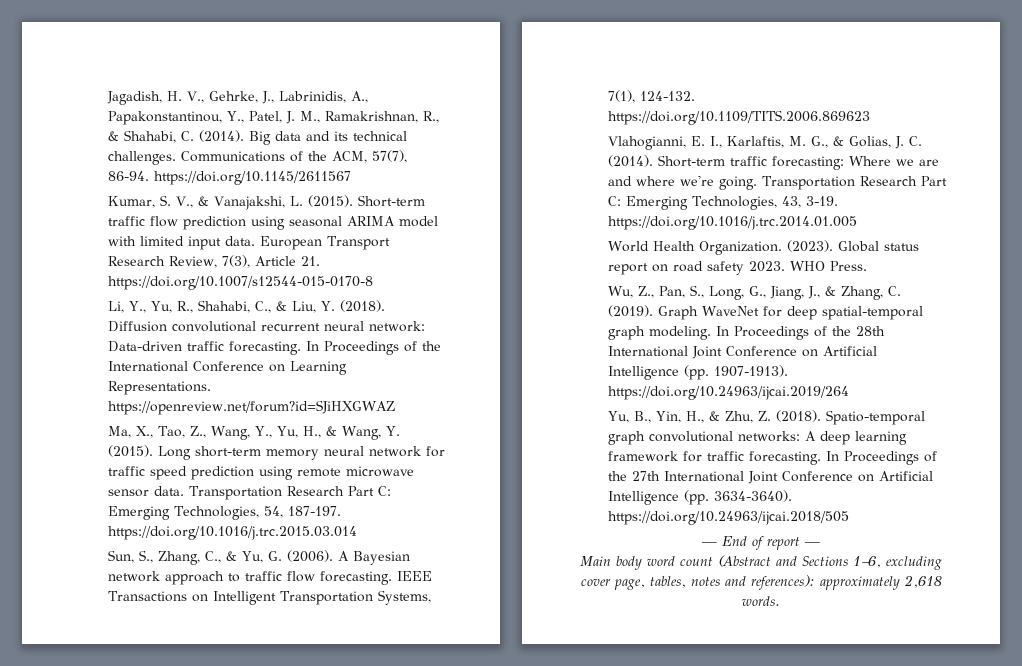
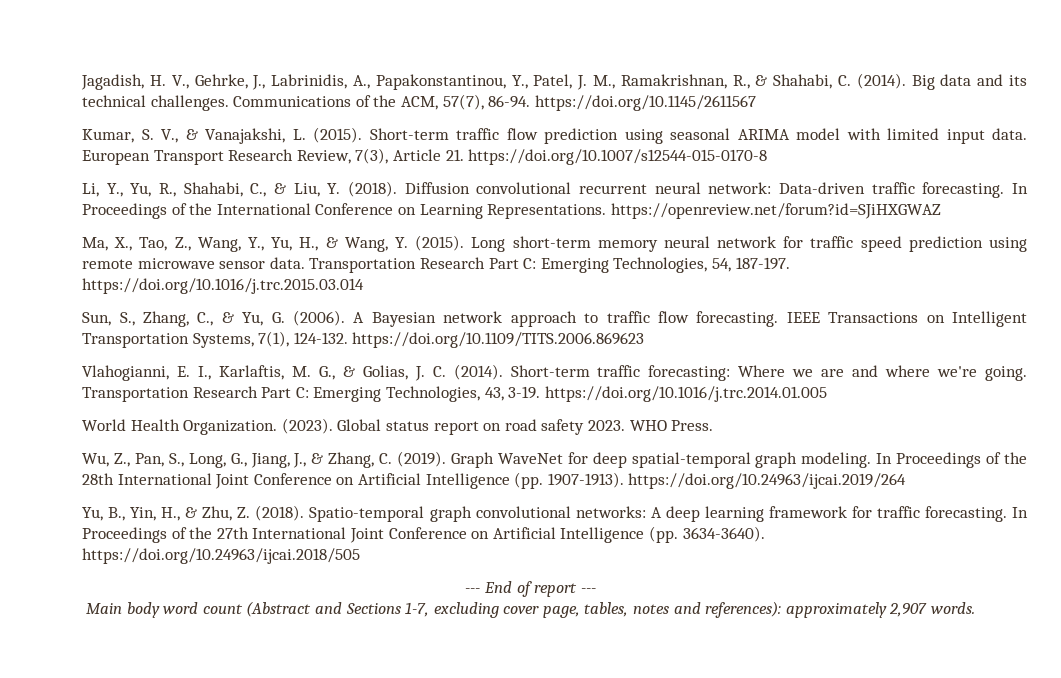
[701,542,717,546] — -> [465,588,481,593] ---
[804,542,820,546] — -> [580,588,596,593] ---
[853,556,881,568] 1–6, -> [405,602,430,617] 1-7,
[903,575,942,588] 2,618 -> [889,603,928,617] 2,907

